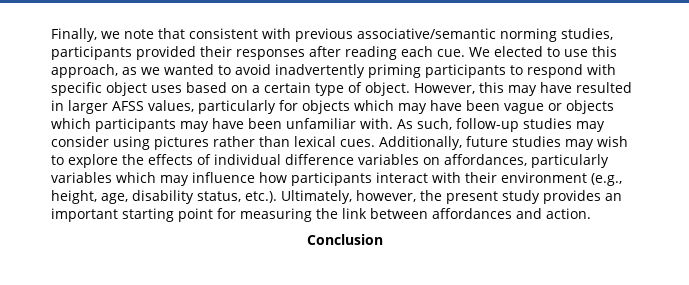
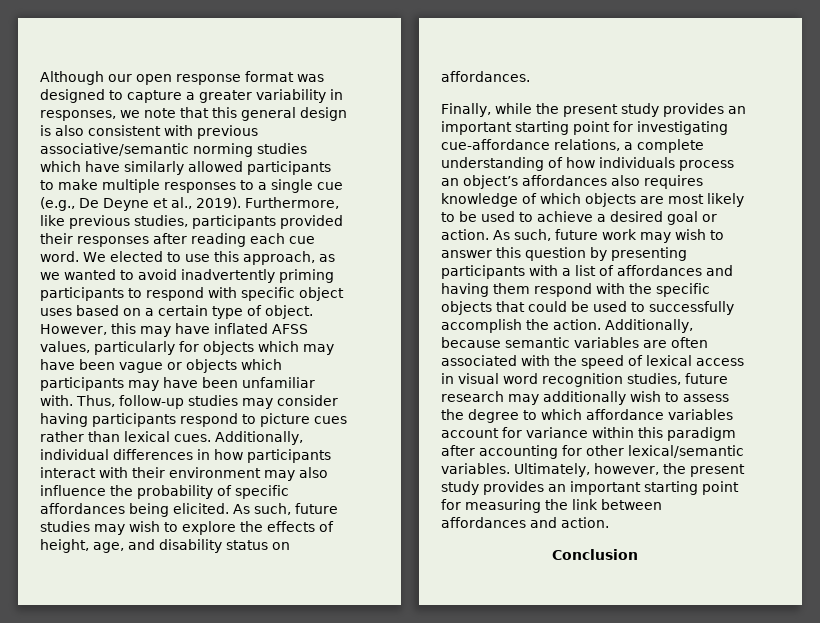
[51,28,185,42] Finally, we note that -> [40,71,324,85] [40,89,343,103] [40,107,347,121] [40,125,84,136] Although our open response format was designed to capture a greater variability in responses, we note that this general design is also
(557, 35) none -> [257,143,307,154] [40,161,331,175] [40,179,343,193] [40,197,339,211] [40,215,130,229] studies which have similarly allowed participants to make multiple responses to a single cue (e.g., De Deyne et al., 2019). Furthermore, like previous
[437,49,465,57] cue. -> [289,236,315,244] [40,251,79,262] cue word.
[576,82,632,93] [51,100,108,114] resulted in larger -> [214,323,268,334] inflated
[397,118,452,130] As such, -> [76,395,115,407] Thus,
[113,136,209,150] using pictures -> [40,413,347,427] having participants respond to picture cues
(462, 143) none -> [40,449,331,463] [40,467,328,481] [40,485,289,499] [40,503,291,517] individual differences in how participants interact with their environment may also influence the probability of specific affordances being elicited. As such,
[214,154,609,168] [51,172,622,186] [51,190,277,204] individual difference variables on affordances, particularly variables which may influence how participants interact with their environment (e.g., height, age, disability status, etc.). -> [40,539,290,553] [441,71,530,82] [441,103,746,117] [441,121,728,135] [441,139,704,153] [441,157,734,171] [441,175,703,189] [441,193,744,207] [441,211,717,225] [441,229,724,243] [441,247,687,261] [441,265,733,279] [441,283,710,297] [441,301,734,315] [441,319,693,333] [441,337,708,348] [441,355,744,369] [441,373,728,387] [441,391,729,405] [441,409,733,423] [441,427,736,441] [441,445,744,459] [441,463,510,474] height, age, and disability status on affordances. // Finally, while the present study provides an important starting point for investigating cue-affordance relations, a complete understanding of how individuals process an object’s affordances also requires knowledge of which objects are most likely to be used to achieve a desired goal or action. As such, future work may wish to answer this question by presenting participants with a list of affordances and having them respond with the specific objects that could be used to successfully accomplish the action. Additionally, because semantic variables are often associated with the speed of lexical access in visual word recognition studies, future research may additionally wish to assess the degree to which affordance variables account for variance within this paradigm after accounting for other lexical/semantic variables.

